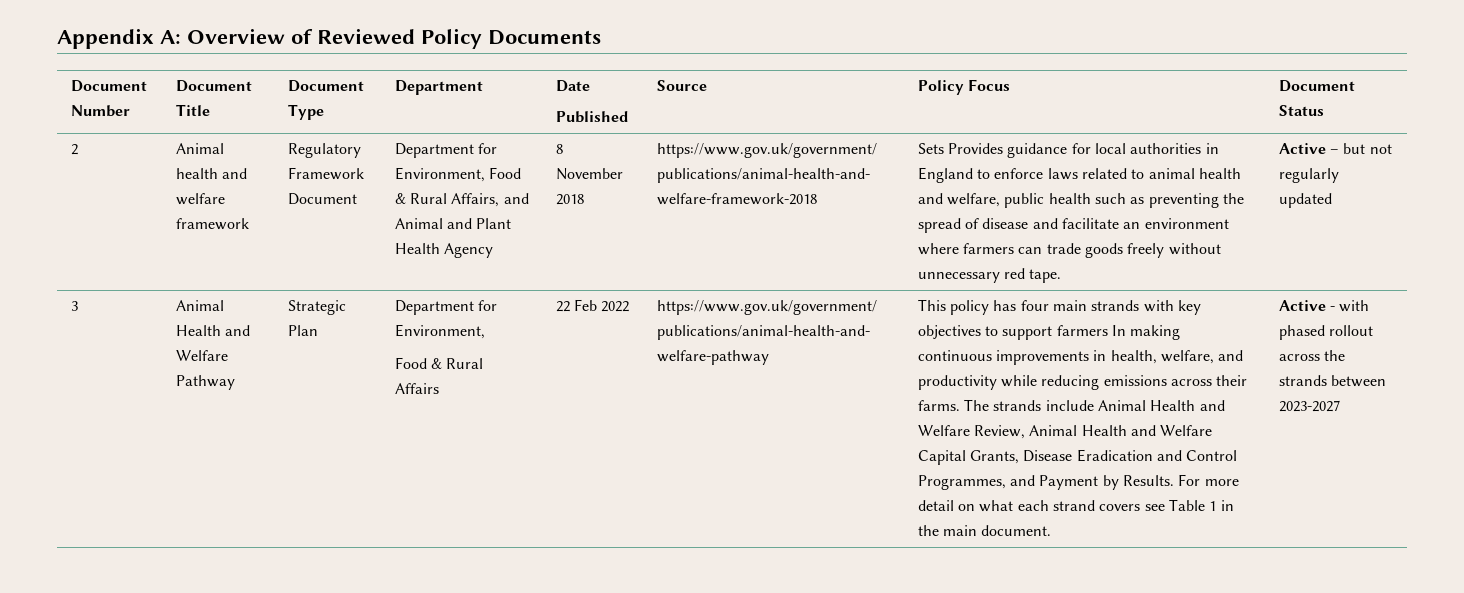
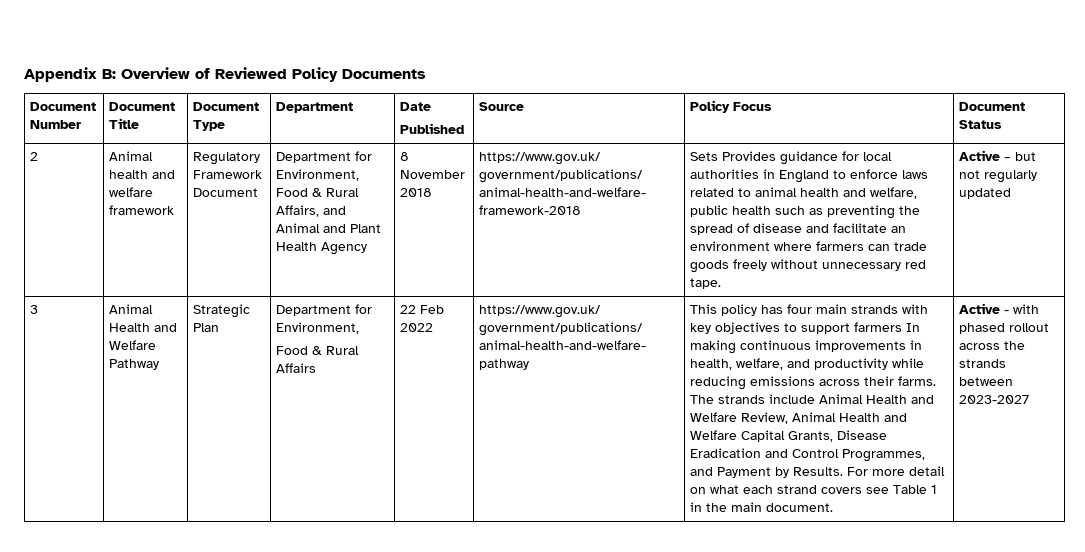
[160,30,181,44] A: -> [102,69,116,79] B:

